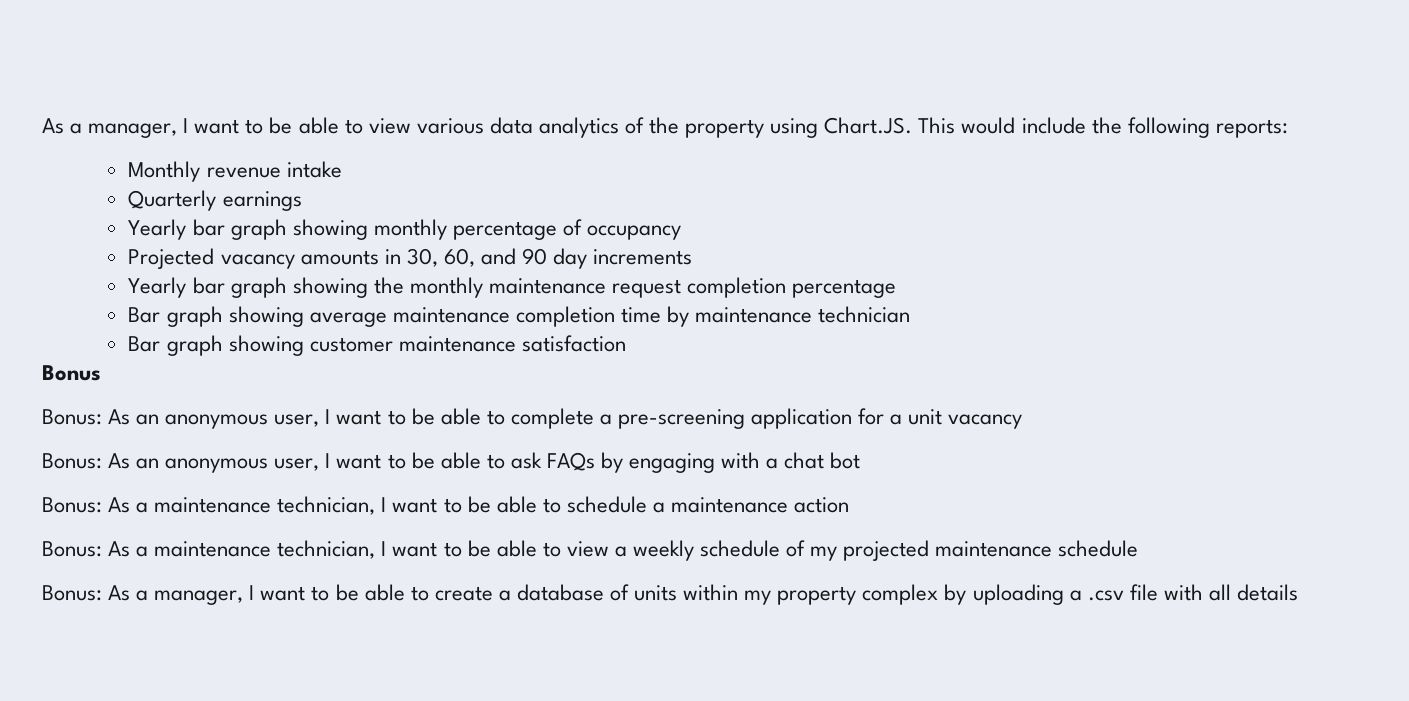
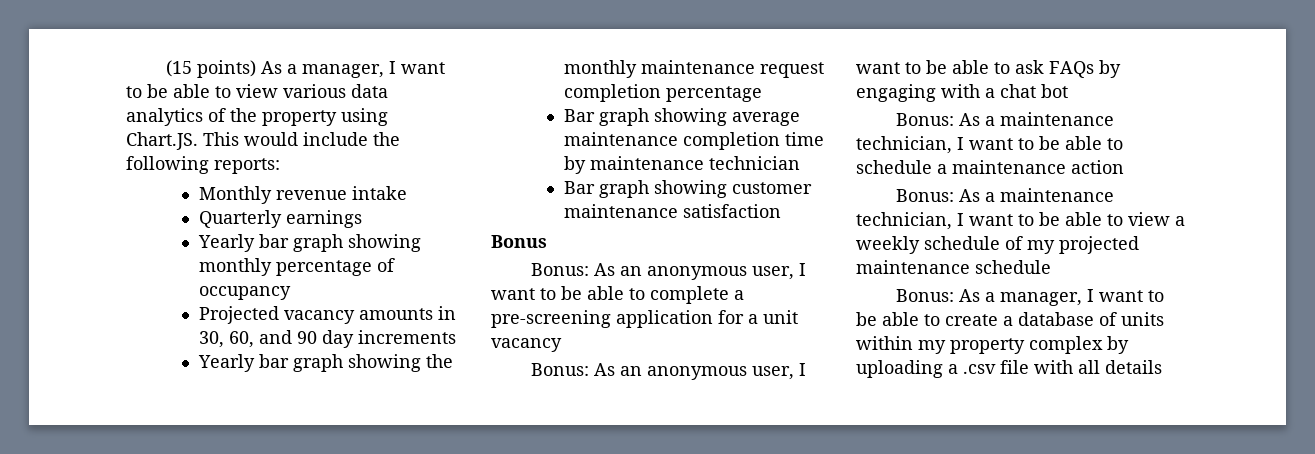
(42, 126) none -> [165,60,256,78] (15 points)

